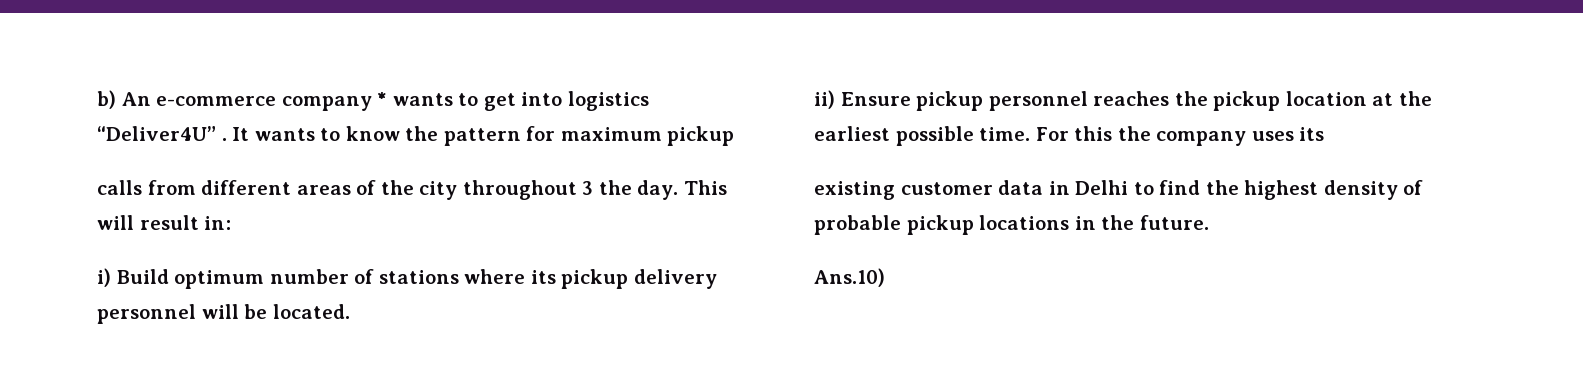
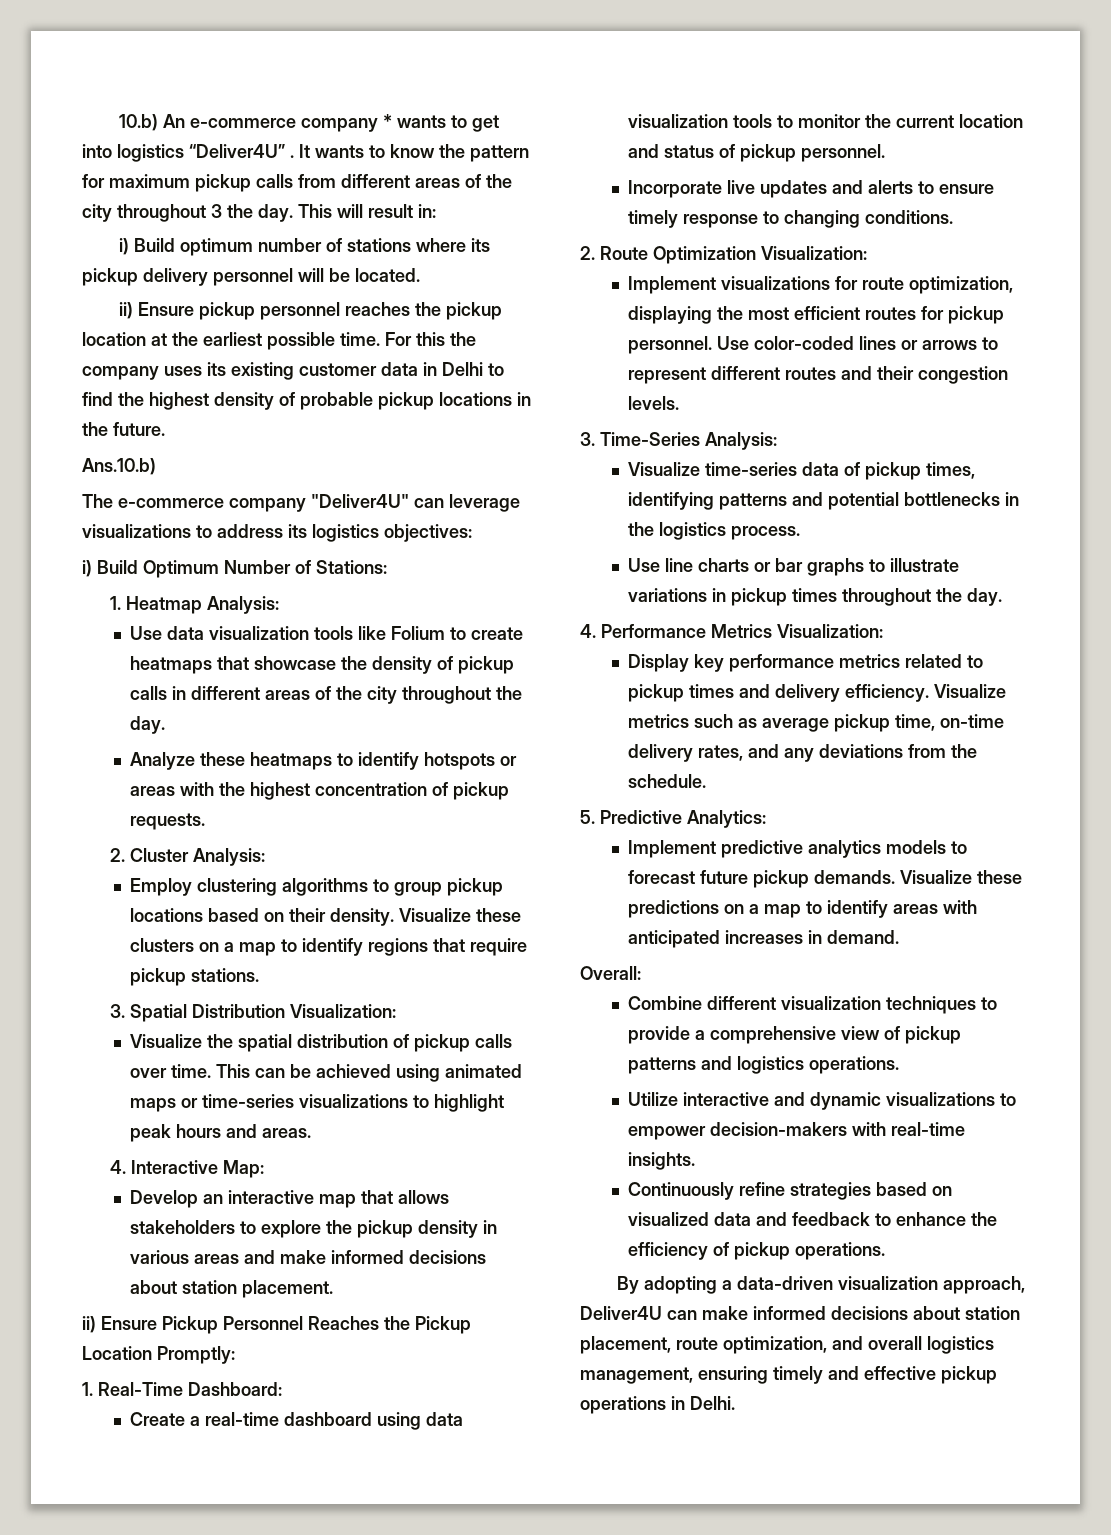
[97,90,116,109] b) -> [118,114,158,131] 10.b)
(735, 136) // -> (251, 183) none
(1325, 134) // -> (226, 369) none
[814,268,885,287] Ans.10) -> [82,458,156,475] [82,494,520,512] [82,524,472,542] [82,560,387,578] [110,596,280,614] [130,626,524,640] [130,656,515,674] [130,686,523,704] [130,716,166,734] [130,752,518,770] [130,782,510,800] [130,813,206,830] [110,848,266,866] [130,878,504,896] [130,908,522,926] [130,938,528,956] [130,968,260,986] [110,1004,397,1022] [130,1034,513,1052] [130,1064,523,1082] [130,1094,505,1112] [130,1124,312,1142] [110,1160,265,1178] [130,1190,450,1208] [130,1220,498,1238] [130,1250,487,1264] [130,1280,334,1298] [82,1316,471,1334] [82,1346,235,1364] [82,1382,282,1396] [130,1412,464,1430] [628,114,1024,128] [628,144,886,162] [628,180,995,198] [628,210,954,228] [580,246,867,264] [628,276,1014,294] [628,306,1005,324] [628,336,999,354] [628,366,1009,384] [628,396,680,410] [580,432,777,450] [628,462,976,480] [628,492,1020,510] [628,522,801,540] [628,558,960,576] [628,588,1003,606] [580,624,883,638] [628,654,984,672] [628,684,1007,702] [628,714,1005,732] [628,744,978,762] [628,774,707,788] [580,810,766,828] [628,840,968,858] [628,870,1023,888] [628,900,978,918] [628,930,900,948] [580,966,641,980] [628,996,998,1014] [628,1026,962,1044] [628,1056,900,1074] [628,1092,1017,1110] [628,1122,966,1140] [628,1152,696,1170] [628,1182,953,1200] [628,1212,998,1226] [628,1242,886,1260] [616,1276,1025,1294] [580,1306,1020,1320] [580,1336,994,1354] [580,1366,997,1384] [580,1396,735,1414] Ans.10.b) // The e-commerce company "Deliver4U" can leverage visualizations to address its logistics objectives: // i) Build Optimum Number of Stations: // 1. Heatmap Analysis: // Use data visualization tools like Folium to create heatmaps that showcase the density of pickup calls in different areas of the city throughout the day. // Analyze these heatmaps to identify hotspots or areas with the highest concentration of pickup requests. // 2. Cluster Analysis: // Employ clustering algorithms to group pickup locations based on their density. Visualize these clusters on a map to identify regions that require pickup stations. // 3. Spatial Distribution Visualization: // Visualize the spatial distribution of pickup calls over time. This can be achieved using animated maps or time-series visualizations to highlight peak hours and areas. // 4. Interactive Map: // Develop an interactive map that allows stakeholders to explore the pickup density in various areas and make informed decisions about station placement. // ii) Ensure Pickup Personnel Reaches the Pickup Location Promptly: // 1. Real-Time Dashboard: // Create a real-time dashboard using data visualization tools to monitor the current location and status of pickup personnel. // Incorporate live updates and alerts to ensure timely response to changing conditions. // 2. Route Optimization Visualization: // Implement visualizations for route optimization, displaying the most efficient routes for pickup personnel. Use color-coded lines or arrows to represent different routes and their congestion levels. // 3. Time-Series Analysis: // Visualize time-series data of pickup times, identifying patterns and potential bottlenecks in the logistics process. // Use line charts or bar graphs to illustrate variations in pickup times throughout the day. // 4. Performance Metrics Visualization: // Display key performance metrics related to pickup times and delivery efficiency. Visualize metrics such as average pickup time, on-time delivery rates, and any deviations from the schedule. // 5. Predictive Analytics: // Implement predictive analytics models to forecast future pickup demands. Visualize these predictions on a map to identify areas with anticipated increases in demand. // Overall: // Combine different visualization techniques to provide a comprehensive view of pickup patterns and logistics operations. // Utilize interactive and dynamic visualizations to empower decision-makers with real-time insights. // Continuously refine strategies based on visualized data and feedback to enhance the efficiency of pickup operations. // By adopting a data-driven visualization approach, Deliver4U can make informed decisions about station placement, route optimization, and overall logistics management, ensuring timely and effective pickup operations in Delhi.

